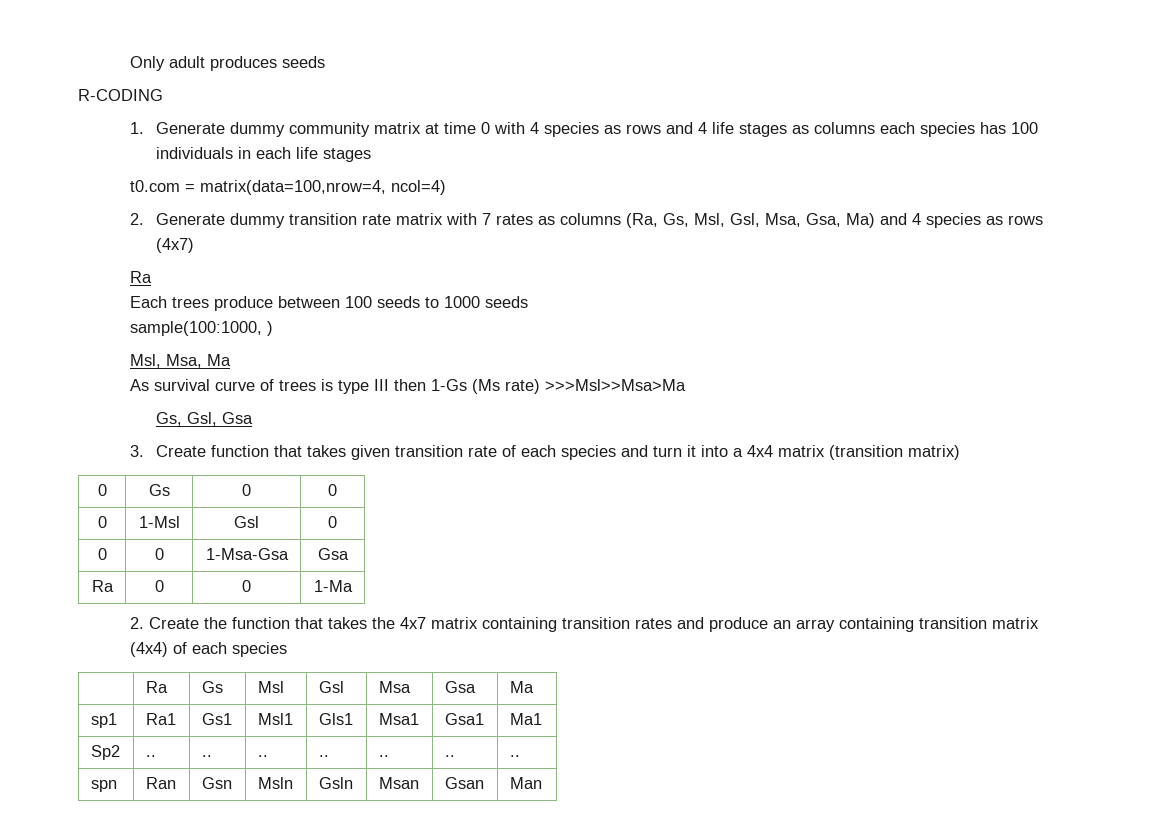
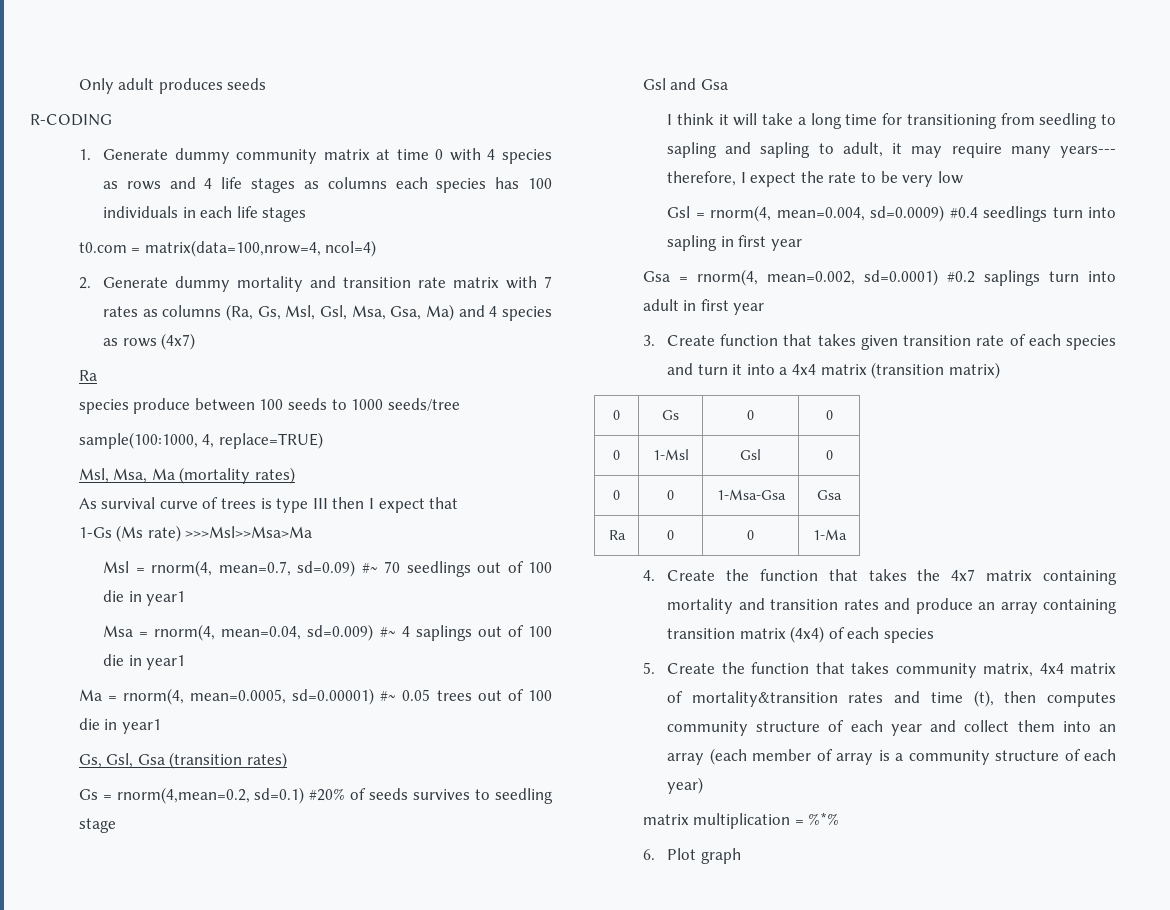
(285, 220) none -> [237,276,337,292] mortality and
[129,296,209,308] Each trees -> [78,399,129,414] species
[484,296,528,308] seeds -> [387,398,460,411] seeds/tree
[266,321,273,336] ) -> [202,432,323,449] 4, replace=TRUE)
(231, 360) none -> [179,467,296,484] (mortality rates)
(426, 385) none -> [368,497,459,513] I expect that //
[155,412,253,426] Gs, Gsl, Gsa -> [103,560,552,577] [103,590,186,606] [103,624,552,641] [103,654,186,670] [78,688,553,705] [78,718,161,734] [78,752,288,769] [78,787,553,804] [78,818,116,833] [642,78,728,90] [667,113,1116,129] [667,142,1116,158] [667,171,963,187] [667,205,1116,222] [667,235,802,251] [642,269,1116,286] [642,299,765,315] Msl = rnorm(4, mean=0.7, sd=0.09) #~ 70 seedlings out of 100 die in year1 // Msa = rnorm(4, mean=0.04, sd=0.009) #~ 4 saplings out of 100 die in year1 // Ma = rnorm(4, mean=0.0005, sd=0.00001) #~ 0.05 trees out of 100 die in year1 // Gs, Gsl, Gsa (transition rates) // Gs = rnorm(4,mean=0.2, sd=0.1) #20% of seeds survives to seedling stage // Gsl and Gsa // I think it will take a long time for transitioning from seedling to sapling and sapling to adult, it may require many years--- therefore, I expect the rate to be very low // Gsl = rnorm(4, mean=0.004, sd=0.0009) #0.4 seedlings turn into sapling in first year // Gsa = rnorm(4, mean=0.002, sd=0.0001) #0.2 saplings turn into adult in first year
[129,617,144,629] 2. -> [642,570,655,581] 4.
(557, 624) none -> [667,598,765,614] mortality and
[145,681,168,693] [201,681,223,693] [257,681,284,693] [318,681,344,693] [378,681,411,693] [444,681,476,693] [509,681,534,693] [90,713,117,728] [145,713,176,725] [201,713,232,725] [257,713,293,725] [318,713,353,725] [378,713,419,725] [444,713,484,725] [509,713,542,725] [90,745,120,760] [145,755,156,757] [201,755,212,757] [257,755,268,757] [318,755,329,757] [378,755,389,757] [444,755,455,757] [509,755,520,757] [90,780,117,792] [145,777,176,789] [201,777,232,789] [257,777,293,789] [318,777,353,789] [378,777,419,789] [444,777,484,789] [509,777,542,789] // | Ra | Gs | Msl | Gsl | Msa | Gsa | Ma // sp1 | Ra1 | Gs1 | Msl1 | Gls1 | Msa1 | Gsa1 | Ma1 // Sp2 | .. | .. | .. | .. | .. | .. | .. // spn | Ran | Gsn | Msln | Gsln | Msan | Gsan | Man -> [642,662,1116,678] [667,690,1116,707] [667,720,1116,736] [667,748,1116,765] [667,777,704,794] [642,812,840,829] [642,848,741,864] // 5. Create the function that takes community matrix, 4x4 matrix of mortality&transition rates and time (t), then computes community structure of each year and collect them into an array (each member of array is a community structure of each year) // matrix multiplication = %*% // 6. Plot graph

